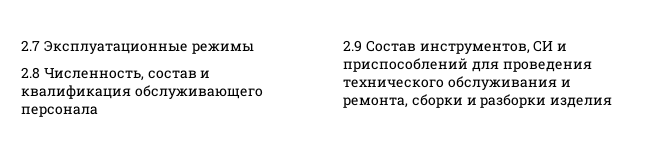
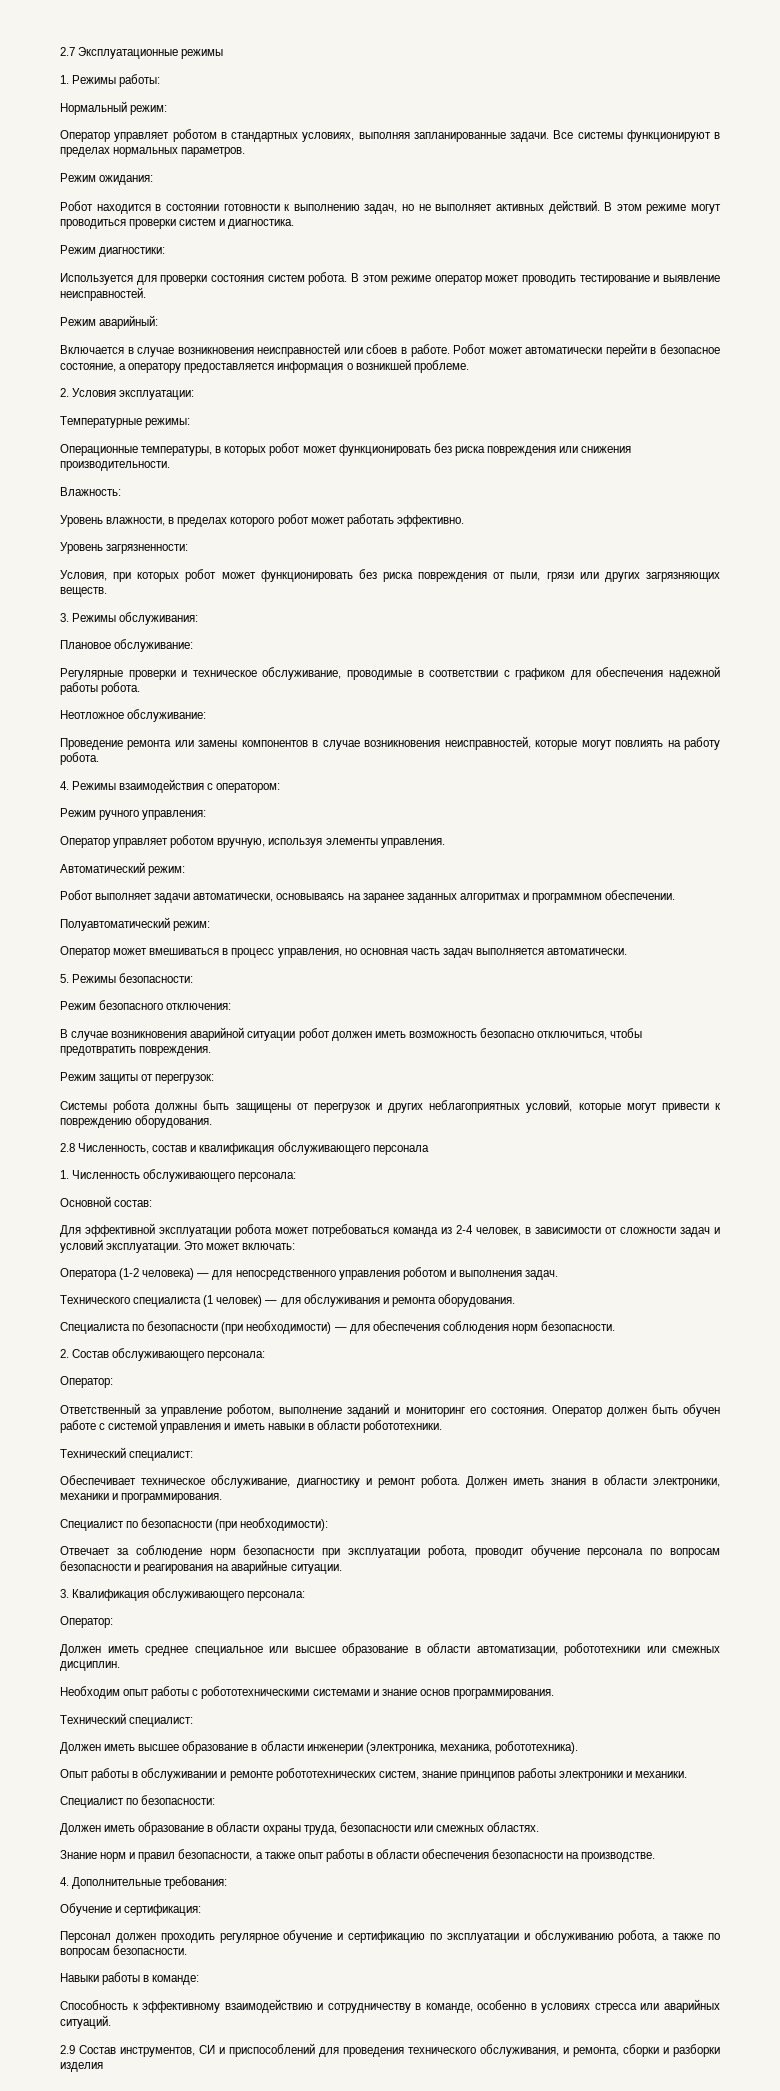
(254, 48) none -> [60,74,161,87] [60,101,168,115] [60,129,720,142] [60,147,246,157] [60,173,154,185] [60,200,721,214] [60,219,295,229] [60,245,166,257] [60,272,720,285] [60,287,146,301] [60,315,159,329] [60,343,720,357] [60,359,469,373] [60,388,195,400] [60,416,191,428] [60,443,632,456] [60,461,170,471] [60,487,121,496] [60,514,464,527] [60,542,189,554] [60,569,720,582] [60,587,107,597] [60,612,199,625] [60,639,194,652] [60,666,720,680] [60,682,141,695] [60,709,207,722] [60,736,720,750] [60,752,99,765] [60,779,281,793] [60,808,207,820] [60,835,445,848] [60,862,186,876] [60,890,676,903] [60,917,211,931] [60,946,628,958] [60,973,194,983] [60,1000,232,1010] [60,1027,643,1041] [60,1046,212,1056] [60,1072,215,1084] [60,1099,721,1113] [60,1115,213,1128] // 1. Режимы работы: // Нормальный режим: // Оператор управляет роботом в стандартных условиях, выполняя запланированные задачи. Все системы функционируют в пределах нормальных параметров. // Режим ожидания: // Робот находится в состоянии готовности к выполнению задач, но не выполняет активных действий. В этом режиме могут проводиться проверки систем и диагностика. // Режим диагностики: // Используется для проверки состояния систем робота. В этом режиме оператор может проводить тестирование и выявление неисправностей. // Режим аварийный: // Включается в случае возникновения неисправностей или сбоев в работе. Робот может автоматически перейти в безопасное состояние, а оператору предоставляется информация о возникшей проблеме. // 2. Условия эксплуатации: // Температурные режимы: // Операционные температуры, в которых робот может функционировать без риска повреждения или снижения производительности. // Влажность: // Уровень влажности, в пределах которого робот может работать эффективно. // Уровень загрязненности: // Условия, при которых робот может функционировать без риска повреждения от пыли, грязи или других загрязняющих веществ. // 3. Режимы обслуживания: // Плановое обслуживание: // Регулярные проверки и техническое обслуживание, проводимые в соответствии с графиком для обеспечения надежной работы робота. // Неотложное обслуживание: // Проведение ремонта или замены компонентов в случае возникновения неисправностей, которые могут повлиять на работу робота. // 4. Режимы взаимодействия с оператором: // Режим ручного управления: // Оператор управляет роботом вручную, используя элементы управления. // Автоматический режим: // Робот выполняет задачи автоматически, основываясь на заранее заданных алгоритмах и программном обеспечении. // Полуавтоматический режим: // Оператор может вмешиваться в процесс управления, но основная часть задач выполняется автоматически. // 5. Режимы безопасности: // Режим безопасного отключения: // В случае возникновения аварийной ситуации робот должен иметь возможность безопасно отключиться, чтобы предотвратить повреждения. // Режим защиты от перегрузок: // Системы робота должны быть защищены от перегрузок и других неблагоприятных условий, которые могут привести к повреждению оборудования.
(98, 111) none -> [60,1169,297,1182] [60,1196,153,1207] [60,1223,720,1237] [60,1239,296,1253] [60,1267,559,1280] [60,1294,515,1307] [60,1321,616,1334] [60,1348,266,1361] [60,1376,113,1388] [60,1403,721,1417] [60,1419,442,1433] [60,1447,194,1461] [60,1475,720,1488] [60,1493,223,1503] [60,1518,329,1531] [60,1545,721,1558] [60,1560,342,1574] [60,1588,306,1601] [60,1616,113,1628] [60,1643,720,1656] [60,1661,120,1671] [60,1686,554,1699] [60,1713,194,1727] [60,1741,578,1754] [60,1768,688,1781] [60,1795,216,1808] [60,1822,540,1835] [60,1849,656,1862] [60,1876,228,1889] [60,1903,202,1916] [60,1930,720,1943] [60,1945,188,1958] [60,1972,200,1985] [60,1999,721,2013] [60,2015,111,2029] // 1. Численность обслуживающего персонала: // Основной состав: // Для эффективной эксплуатации робота может потребоваться команда из 2-4 человек, в зависимости от сложности задач и условий эксплуатации. Это может включать: // Оператора (1-2 человека) — для непосредственного управления роботом и выполнения задач. // Технического специалиста (1 человек) — для обслуживания и ремонта оборудования. // Специалиста по безопасности (при необходимости) — для обеспечения соблюдения норм безопасности. // 2. Состав обслуживающего персонала: // Оператор: // Ответственный за управление роботом, выполнение заданий и мониторинг его состояния. Оператор должен быть обучен работе с системой управления и иметь навыки в области робототехники. // Технический специалист: // Обеспечивает техническое обслуживание, диагностику и ремонт робота. Должен иметь знания в области электроники, механики и программирования. // Специалист по безопасности (при необходимости): // Отвечает за соблюдение норм безопасности при эксплуатации робота, проводит обучение персонала по вопросам безопасности и реагирования на аварийные ситуации. // 3. Квалификация обслуживающего персонала: // Оператор: // Должен иметь среднее специальное или высшее образование в области автоматизации, робототехники или смежных дисциплин. // Необходим опыт работы с робототехническими системами и знание основ программирования. // Технический специалист: // Должен иметь высшее образование в области инженерии (электроника, механика, робототехника). // Опыт работы в обслуживании и ремонте робототехнических систем, знание принципов работы электроники и механики. // Специалист по безопасности: // Должен иметь образование в области охраны труда, безопасности или смежных областях. // Знание норм и правил безопасности, а также опыт работы в области обеспечения безопасности на производстве. // 4. Дополнительные требования: // Обучение и сертификация: // Персонал должен проходить регулярное обучение и сертификацию по эксплуатации и обслуживанию робота, а также по вопросам безопасности. // Навыки работы в команде: // Способность к эффективному взаимодействию и сотрудничеству в команде, особенно в условиях стресса или аварийных ситуаций.
[447,76,557,90] обслуживания -> [480,2044,559,2057] обслуживания,

